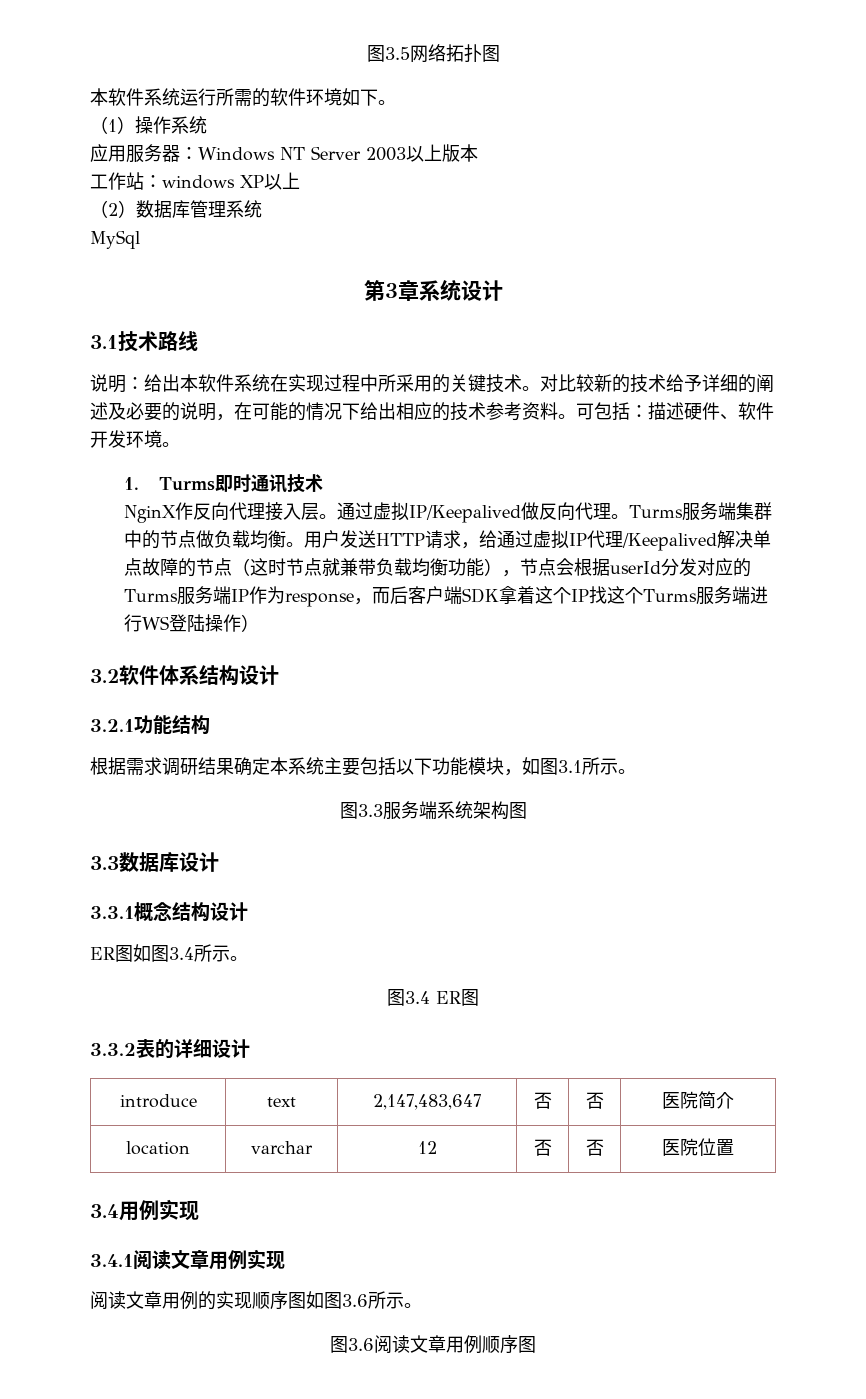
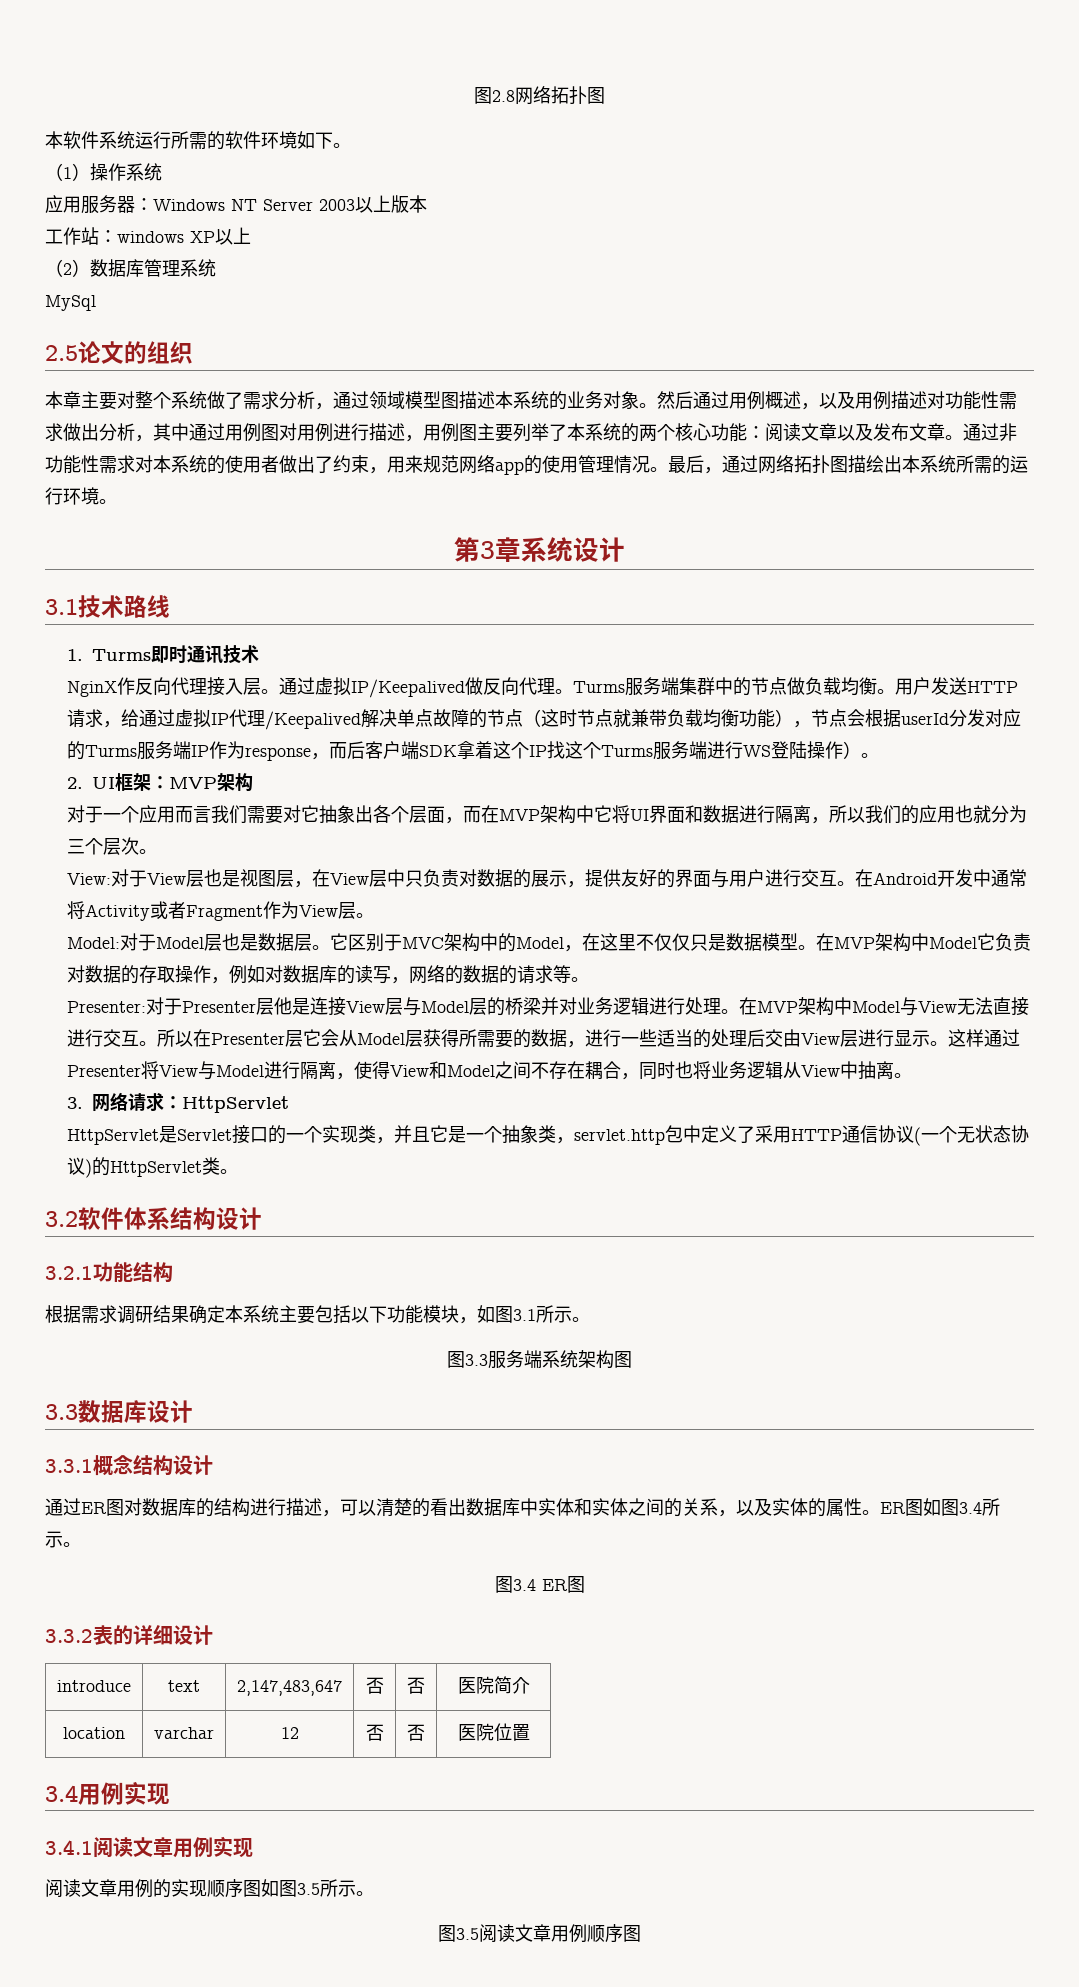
[366,45,410,62] 图3.5 -> [474,87,515,104] 图2.8
(140, 239) none -> [45,341,193,364] [45,391,1017,410] [45,423,1017,442] [45,455,1028,475] [45,487,117,505] // 2.5论文的组织 // 本章主要对整个系统做了需求分析，通过领域模型图描述本系统的业务对象。然后通过用例概述，以及用例描述对功能性需求做出分析，其中通过用例图对用例进行描述，用例图主要列举了本系统的两个核心功能：阅读文章以及发布文章。通过非功能性需求对本系统的使用者做出了约束，用来规范网络app的使用管理情况。最后，通过网络拓扑图描绘出本系统所需的运行环境。
[90,374,774,393] [90,402,774,421] [90,430,180,448] // 说明：给出本软件系统在实现过程中所采用的关键技术。对比较新的技术给予详细的阐述及必要的说明，在可能的情况下给出相应的技术参考资料。可包括：描述硬件、软件开发环境。 -> (170, 606) none
(260, 623) none -> [861,753,880,758] [67,773,254,792] [67,805,1028,824] [67,837,158,855] [67,869,1028,888] [67,901,375,921] [67,933,1032,952] [67,965,590,984] [67,997,1030,1016] [67,1029,1021,1048] [67,1061,913,1080] [67,1092,290,1113] [67,1125,1030,1146] [67,1157,239,1178] 。 // 2. UI框架：MVP架构 // 对于一个应用而言我们需要对它抽象出各个层面，而在MVP架构中它将UI界面和数据进行隔离，所以我们的应用也就分为三个层次。 // View:对于View层也是视图层，在View层中只负责对数据的展示，提供友好的界面与用户进行交互。在Android开发中通常将Activity或者Fragment作为View层。 // Model:对于Model层也是数据层。它区别于MVC架构中的Model，在这里不仅仅只是数据模型。在MVP架构中Model它负责对数据的存取操作，例如对数据库的读写，网络的数据的请求等。 // Presenter:对于Presenter层他是连接View层与Model层的桥梁并对业务逻辑进行处理。在MVP架构中Model与View无法直接进行交互。所以在Presenter层它会从Model层获得所需要的数据，进行一些适当的处理后交由View层进行显示。这样通过Presenter将View与Model进行隔离，使得View和Model之间不存在耦合，同时也将业务逻辑从View中抽离。 // 3.网络请求：HttpServlet // HttpServlet是Servlet接口的一个实现类，并且它是一个抽象类，servlet.http包中定义了采用HTTP通信协议(一个无状态协议)的HttpServlet类。
(248, 911) none -> [45,1498,880,1517] 通过ER图对数据库的结构进行描述，可以清楚的看出数据库中实体和实体之间的关系，以及实体的属性。
[342,1291,422,1309] [330,1336,374,1353] 3.6所示。 // 图3.6 -> [297,1879,374,1897] [438,1925,479,1942] 3.5所示。 // 图3.5

